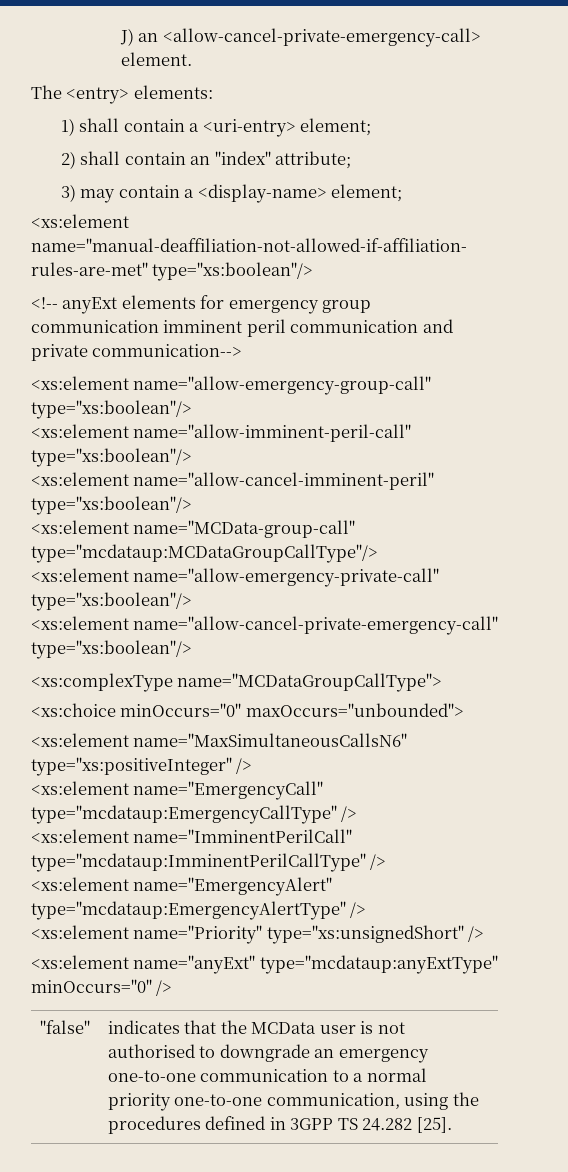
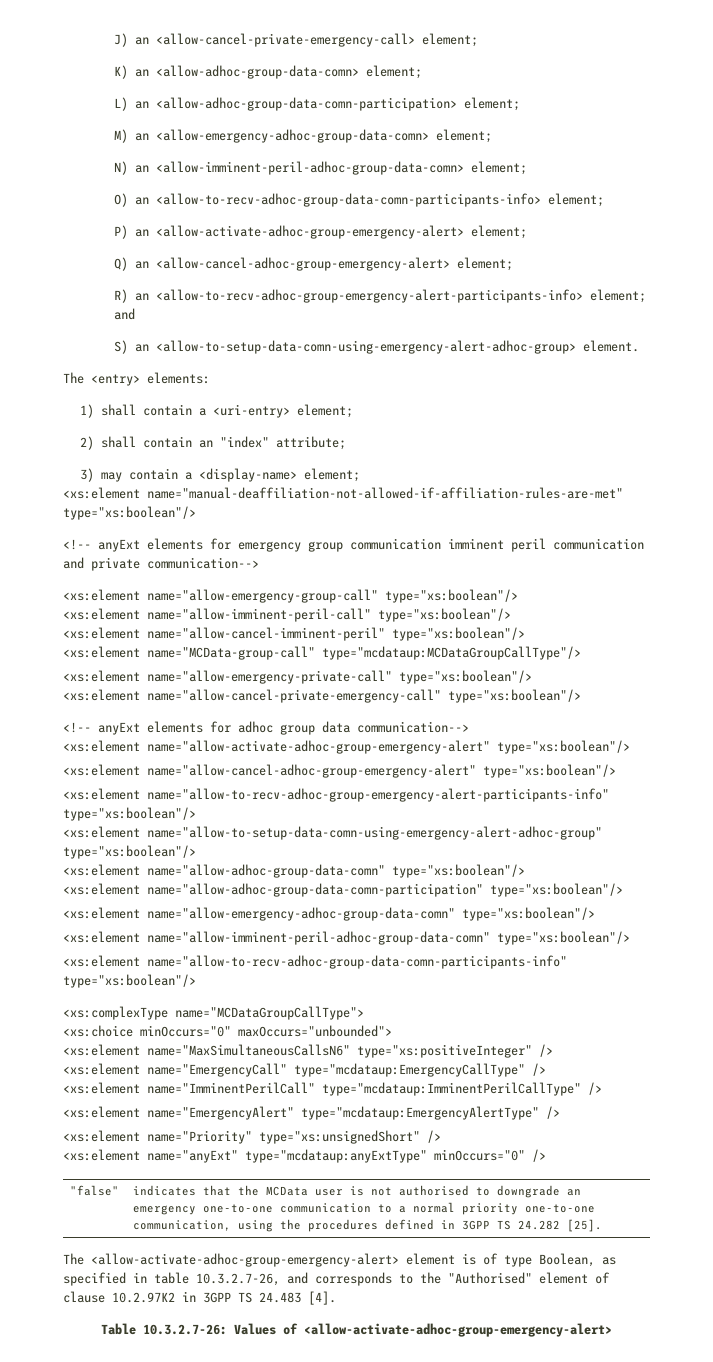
(481, 37) none -> [421,33,478,47] [113,65,422,79] [113,97,520,111] [113,129,492,143] [113,161,527,175] [113,193,604,207] [113,225,527,239] [113,257,513,271] [113,289,646,303] [113,308,135,320] [113,340,576,354] element; // K) an <allow-adhoc-group-data-comn> element; // L) an <allow-adhoc-group-data-comn-participation> element; // M) an <allow-emergency-adhoc-group-data-comn> element; // N) an <allow-imminent-peril-adhoc-group-data-comn> element; // O) an <allow-to-recv-adhoc-group-data-comn-participants-info> element; // P) an <allow-activate-adhoc-group-emergency-alert> element; // Q) an <allow-cancel-adhoc-group-emergency-alert> element; // R) an <allow-to-recv-adhoc-group-emergency-alert-participants-info> element; and // S) an <allow-to-setup-data-comn-using-emergency-alert-adhoc-group>
(192, 649) none -> [63,721,469,735] [63,740,630,754] [63,764,616,778] [63,788,609,802] [63,807,196,821] [63,826,602,840] [63,845,196,859] [63,864,525,878] [63,883,623,897] [63,907,595,921] [63,931,630,945] [63,955,567,969] [63,974,196,988] // <!-- anyExt elements for adhoc group data communication--> // <xs:element name="allow-activate-adhoc-group-emergency-alert" type="xs:boolean"/> // <xs:element name="allow-cancel-adhoc-group-emergency-alert" type="xs:boolean"/> // <xs:element name="allow-to-recv-adhoc-group-emergency-alert-participants-info" type="xs:boolean"/> // <xs:element name="allow-to-setup-data-comn-using-emergency-alert-adhoc-group" type="xs:boolean"/> // <xs:element name="allow-adhoc-group-data-comn" type="xs:boolean"/> // <xs:element name="allow-adhoc-group-data-comn-participation" type="xs:boolean"/> // <xs:element name="allow-emergency-adhoc-group-data-comn" type="xs:boolean"/> // <xs:element name="allow-imminent-peril-adhoc-group-data-comn" type="xs:boolean"/> // <xs:element name="allow-to-recv-adhoc-group-data-comn-participants-info" type="xs:boolean"/>
(452, 1125) none -> [63,1253,616,1267] [63,1272,610,1286] [63,1291,336,1305] [101,1323,612,1337] // The <allow-activate-adhoc-group-emergency-alert> element is of type Boolean, as specified in table 10.3.2.7-26, and corresponds to the "Authorised" element of clause 10.2.97K2 in 3GPP TS 24.483 [4]. // Table 10.3.2.7-26: Values of <allow-activate-adhoc-group-emergency-alert>

